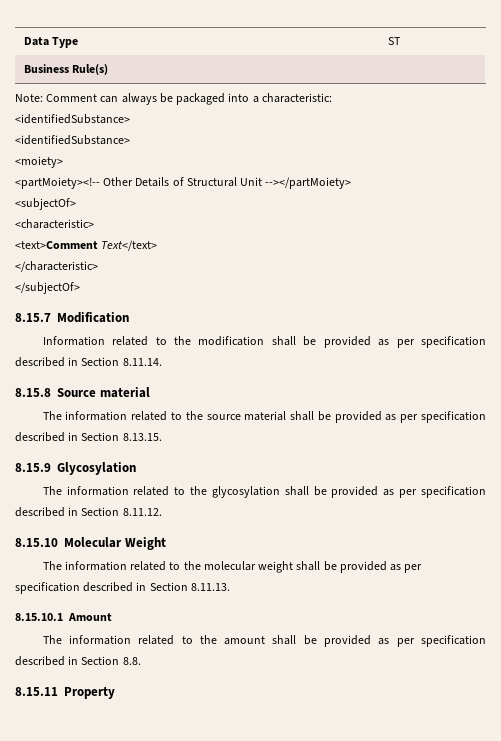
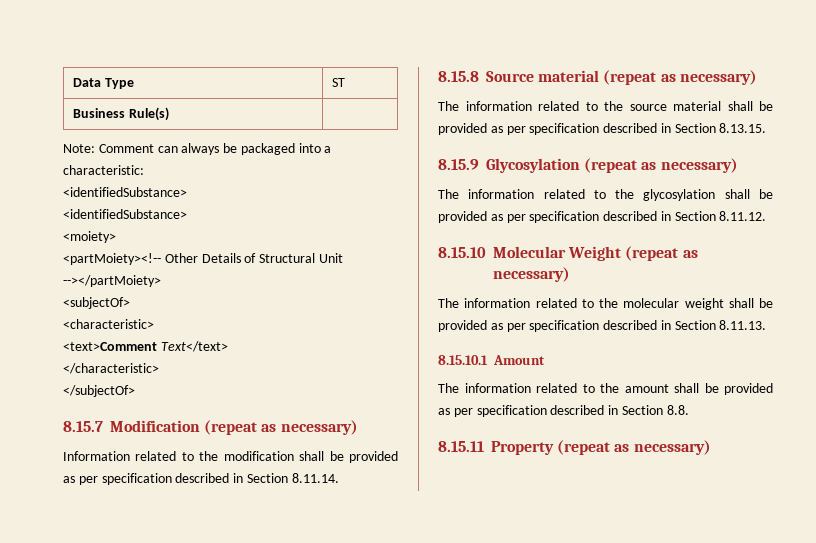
(129, 317) none -> [204,420,358,435] (repeat as necessary)
(150, 392) none -> [603,70,757,85] (repeat as necessary)
(136, 468) none -> [584,158,738,173] (repeat as necessary)
(166, 543) none -> [625,246,698,261] [493,267,570,282] (repeat as necessary)
(115, 693) none -> [557,440,711,455] (repeat as necessary)

